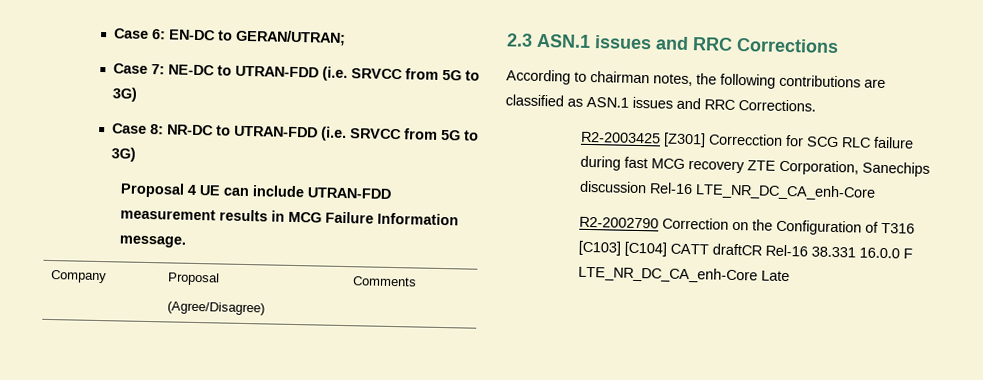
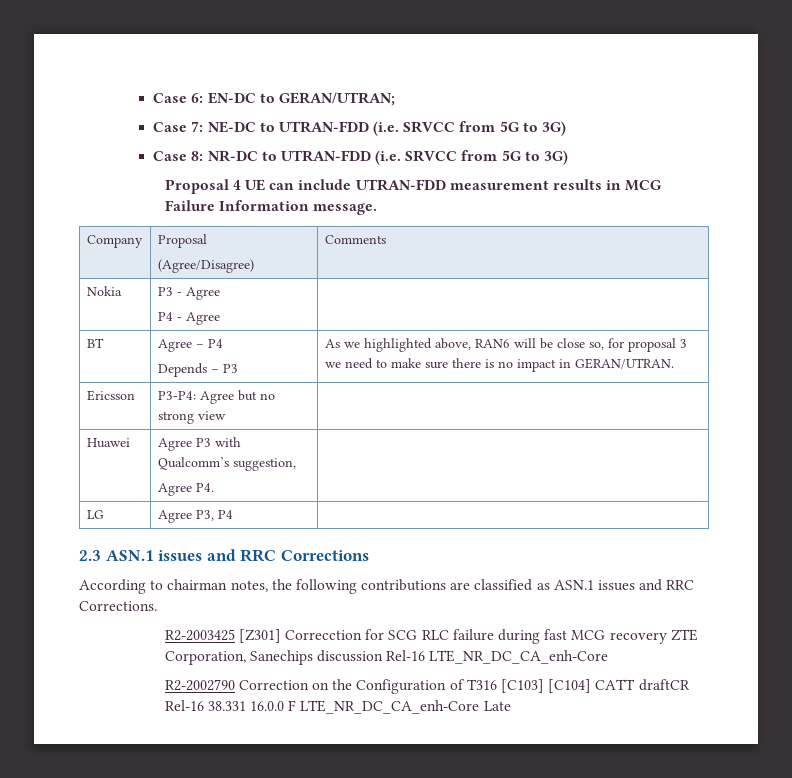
(417, 281) none -> [86,286,122,296] [157,287,220,300] [157,312,220,325] [86,338,104,348] [157,339,223,352] [157,363,238,377] [324,338,687,352] [324,358,674,372] [86,390,135,401] [157,390,275,404] [157,411,226,424] [86,438,130,448] [157,437,241,451] [157,457,296,471] [157,483,214,496] [86,510,104,519] [157,510,233,523] // Nokia | P3 - Agree // P4 - Agree | // BT | Agree – P4 // Depends – P3 | As we highlighted above, RAN6 will be close so, for proposal 3 we need to make sure there is no impact in GERAN/UTRAN. // Ericsson | P3-P4: Agree but no strong view | // Huawei | Agree P3 with Qualcomm’s suggestion, // Agree P4. | // LG | Agree P3, P4 |

